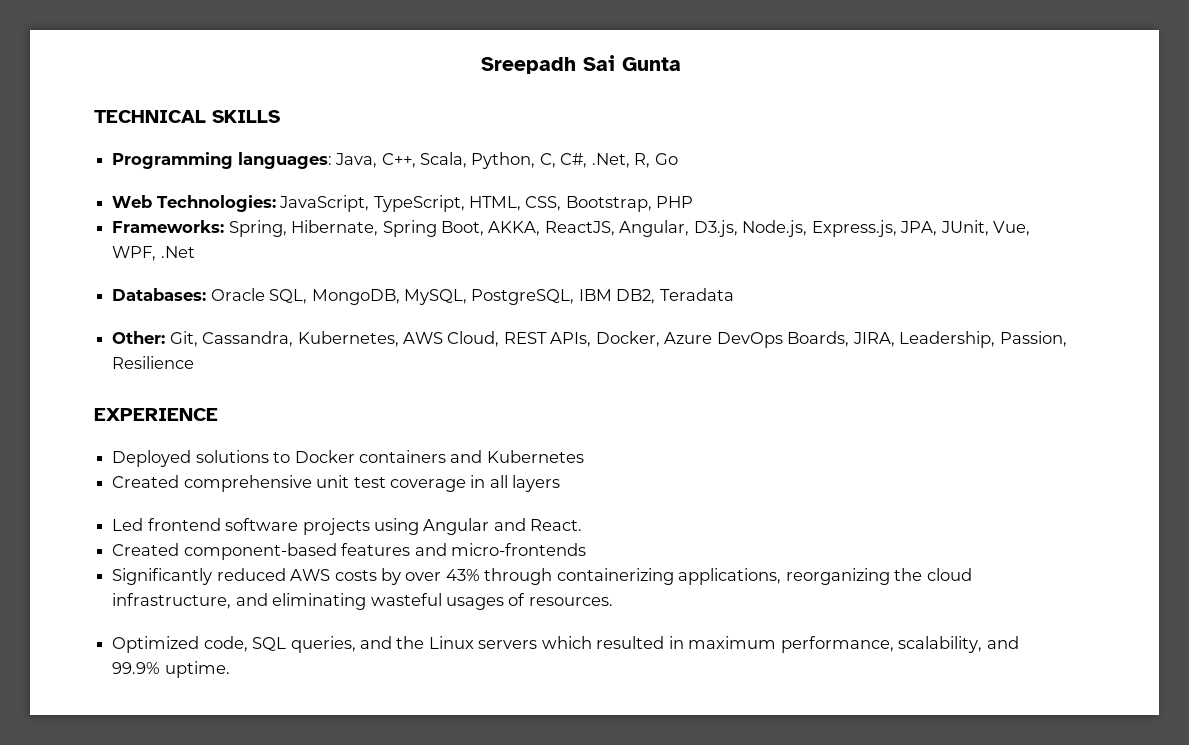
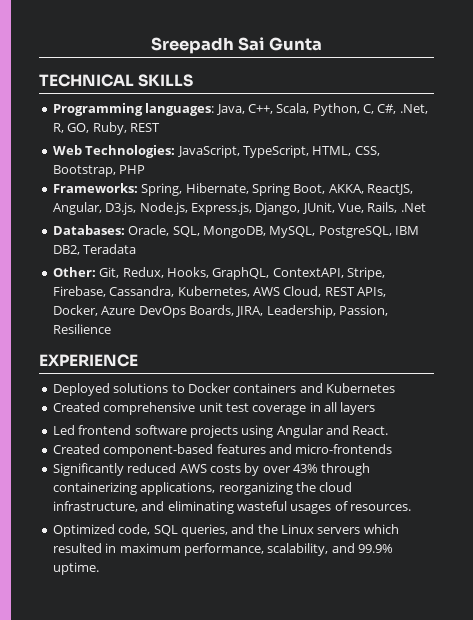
[654,153,678,165] Go -> [67,122,160,135] GO, Ruby, REST
[900,221,938,236] JPA, -> [255,202,301,215] Django,
[112,246,157,261] WPF, -> [367,202,398,213] Rails,
[210,288,265,301] Oracle -> [128,225,170,236] Oracle,
(198, 339) none -> [122,267,385,280] [52,286,106,297] Redux, Hooks, GraphQL, ContextAPI, Stripe, Firebase,

